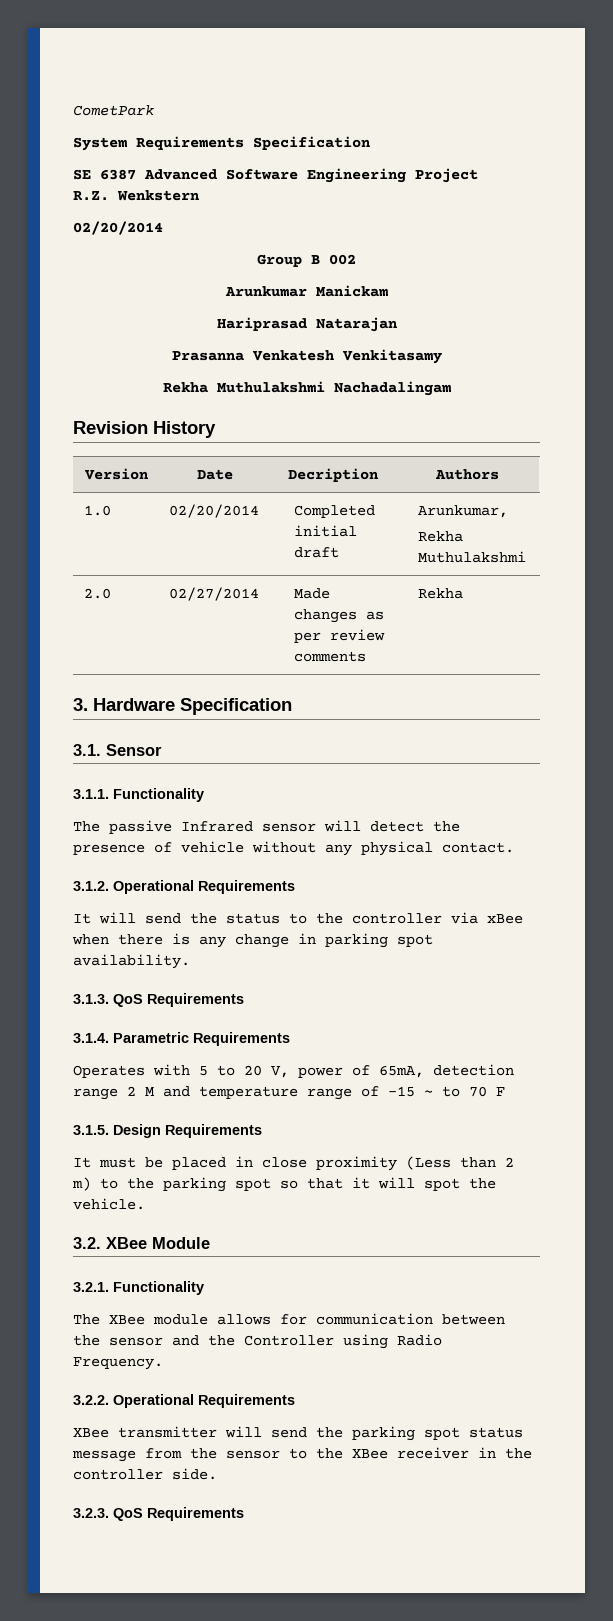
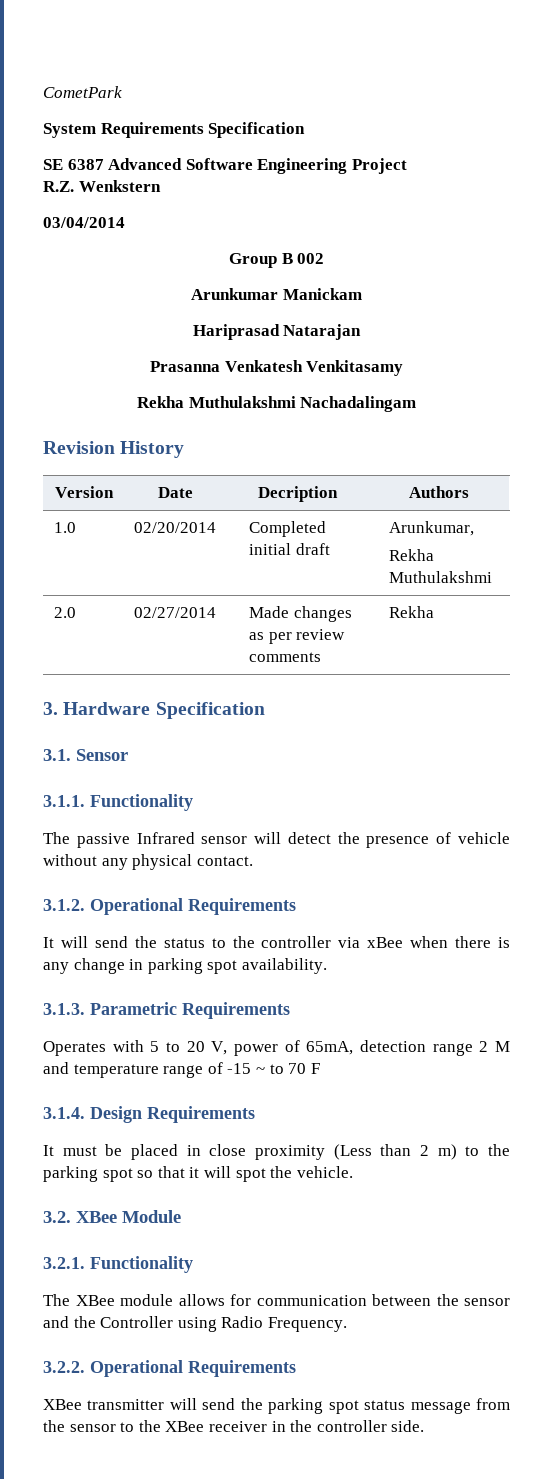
[73,221,163,235] 02/20/2014 -> [43,217,125,228] 03/04/2014
[113,993,244,1007] [73,1033,109,1043] QoS Requirements // 3.1.4. -> (85, 1009) none
[73,1125,109,1135] 3.1.5. -> [43,1107,85,1119] 3.1.4.
[73,1507,244,1521] // 3.2.3. QoS Requirements -> (425, 1426) none

